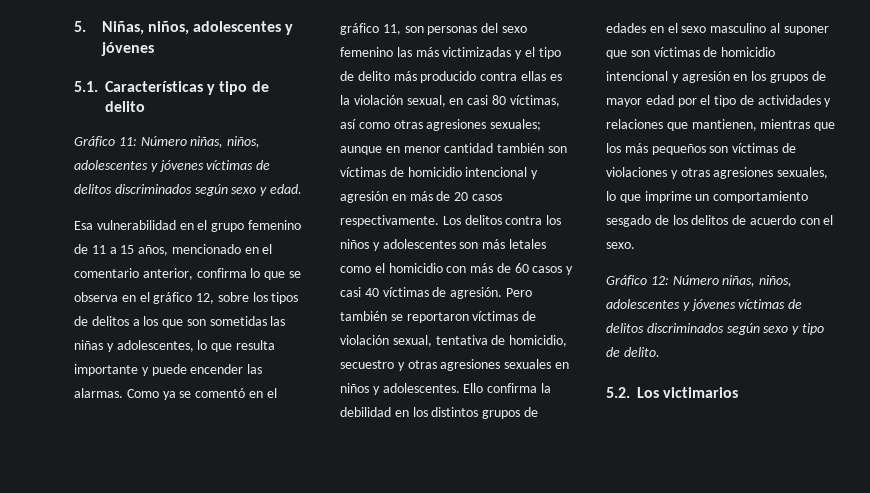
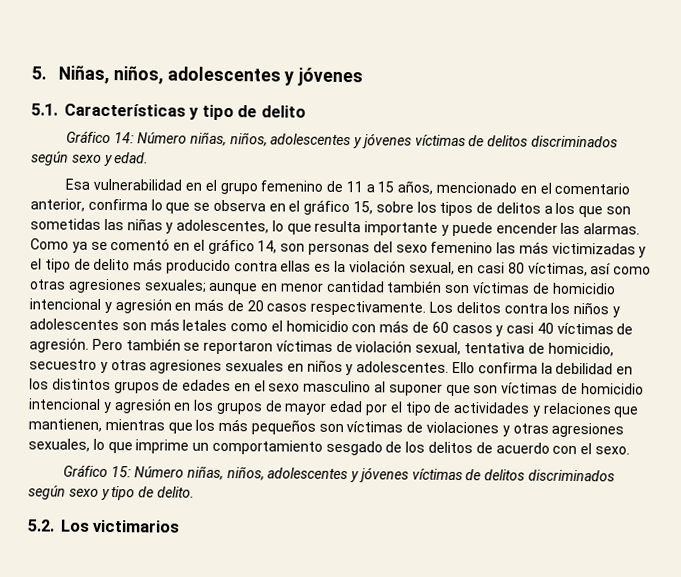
[118,137,137,146] 11: -> [114,132,135,144] 14:
[196,293,215,304] 12, -> [353,201,374,215] 15,
[382,24,401,35] 11, -> [257,240,278,254] 14,
[650,276,669,285] 12: -> [111,466,132,478] 15:

